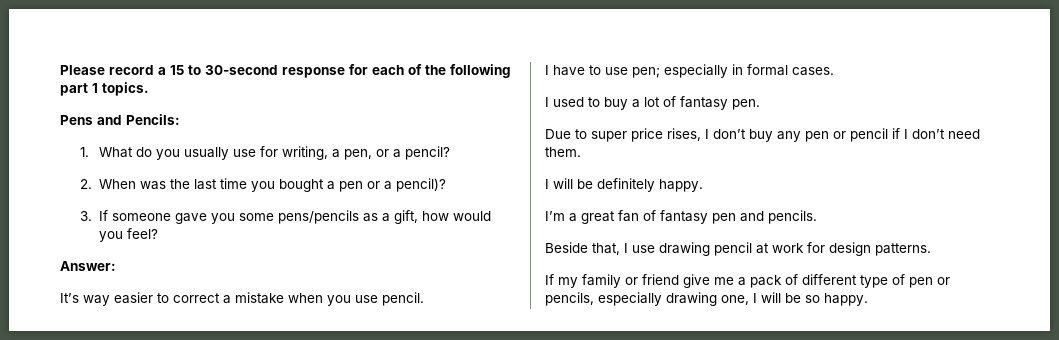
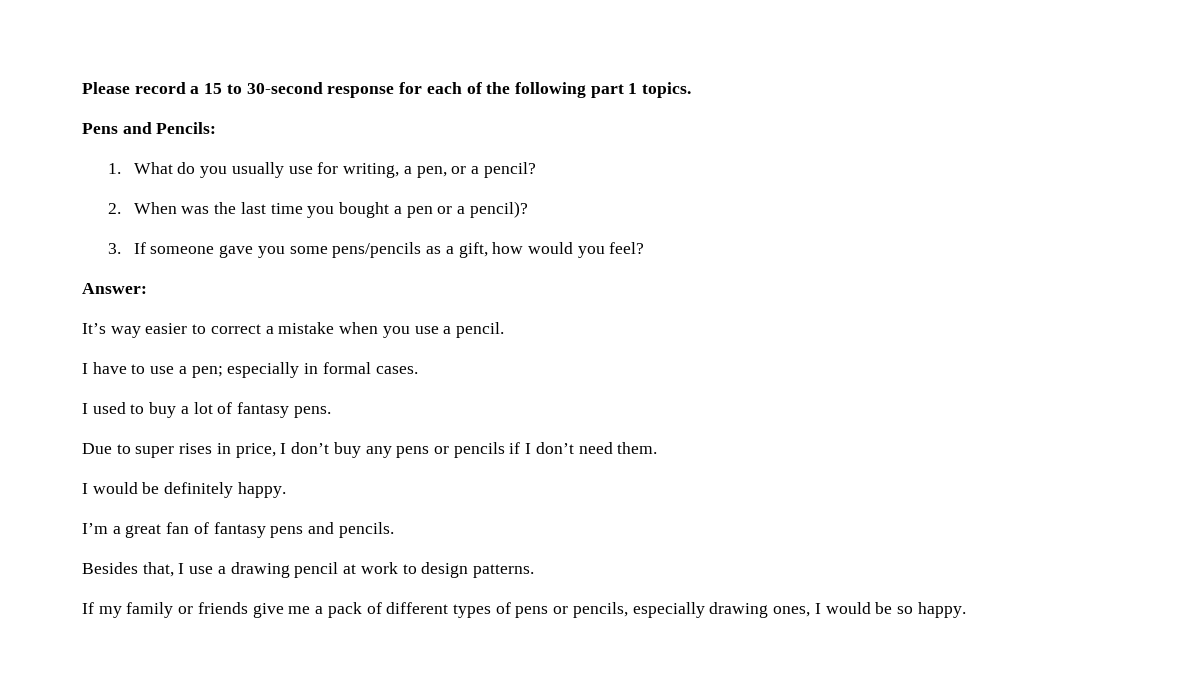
(378, 299) none -> [443,326,452,334] a
(628, 71) none -> [178,366,187,374] a
[732,99,760,110] pen. -> [293,406,331,418] pens.
[631,128,701,142] price rises, -> [179,443,276,458] rises in price,
[805,128,888,142] pen or pencil -> [396,442,505,458] pens or pencils
[553,178,573,189] will -> [92,482,138,494] would
[712,213,736,224] pen -> [270,526,304,538] pens
[545,242,588,253] Beside -> [82,562,138,574] Besides
(655, 249) none -> [217,566,226,574] a
[807,242,825,253] for -> [402,564,417,574] to
[642,274,679,285] friend -> [197,602,248,614] friends
[860,274,933,288] type of pen -> [452,602,549,618] types of pens
[721,292,781,305] one, I will -> [773,602,871,617] ones, I would

